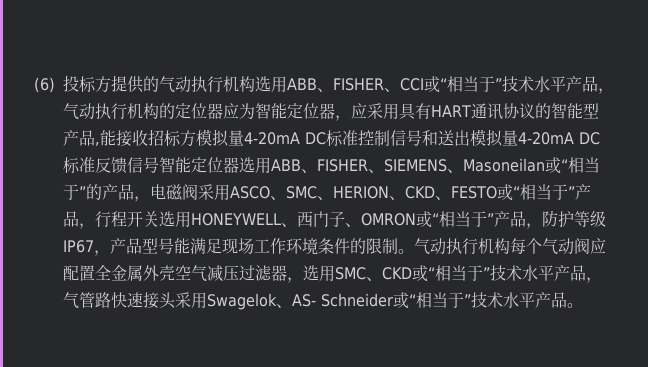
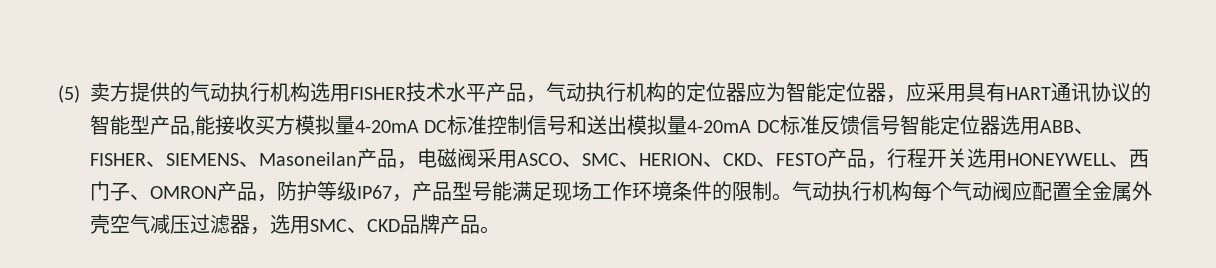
[34,75,96,93] (6)投标 -> [58,82,110,103] (5)卖
[287,76,502,93] ABB、FISHER、CCI或“相当于” -> [350,87,406,100] FISHER
[148,129,181,147] 招标 -> [255,116,275,135] 买
[545,157,600,174] [63,184,102,200] 或“相当于”的 -> (357, 159) none
[497,184,575,201] 或“相当于” -> (827, 159) none
[416,211,494,228] 或“相当于” -> (217, 192) none
[412,265,602,283] [63,292,535,310] 或“相当于”技术水平产品，气管路快速接头采用Swagelok、AS- Schneider或“相当于”技术水平 -> [400,214,440,234] 品牌

